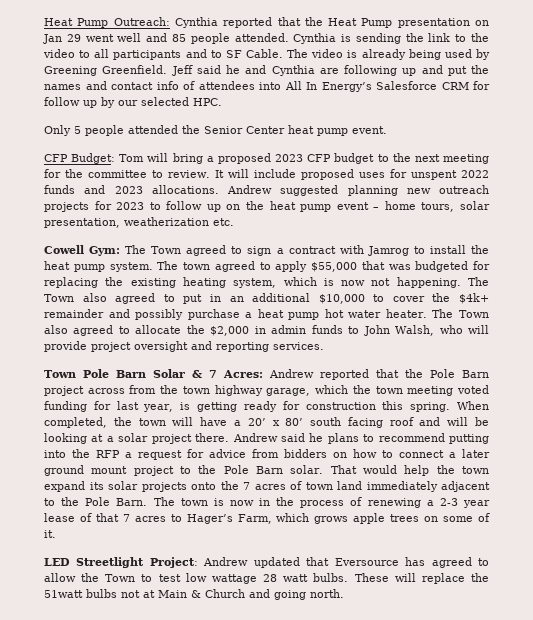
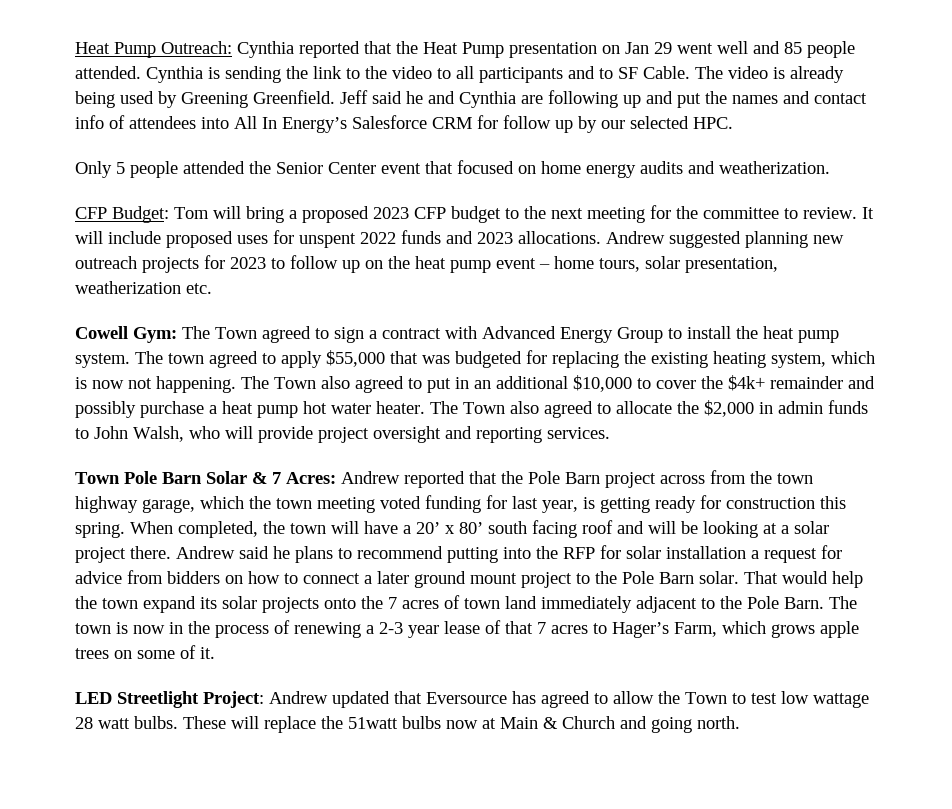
[288,125,387,136] heat pump event. -> [381,160,830,178] event that focused on home energy audits and weatherization.
[367,246,409,256] Jamrog -> [482,326,663,343] Advanced Energy Group
(120, 454) none -> [600,545,746,559] for solar installation
[121,590,140,598] not -> [446,720,478,729] now

